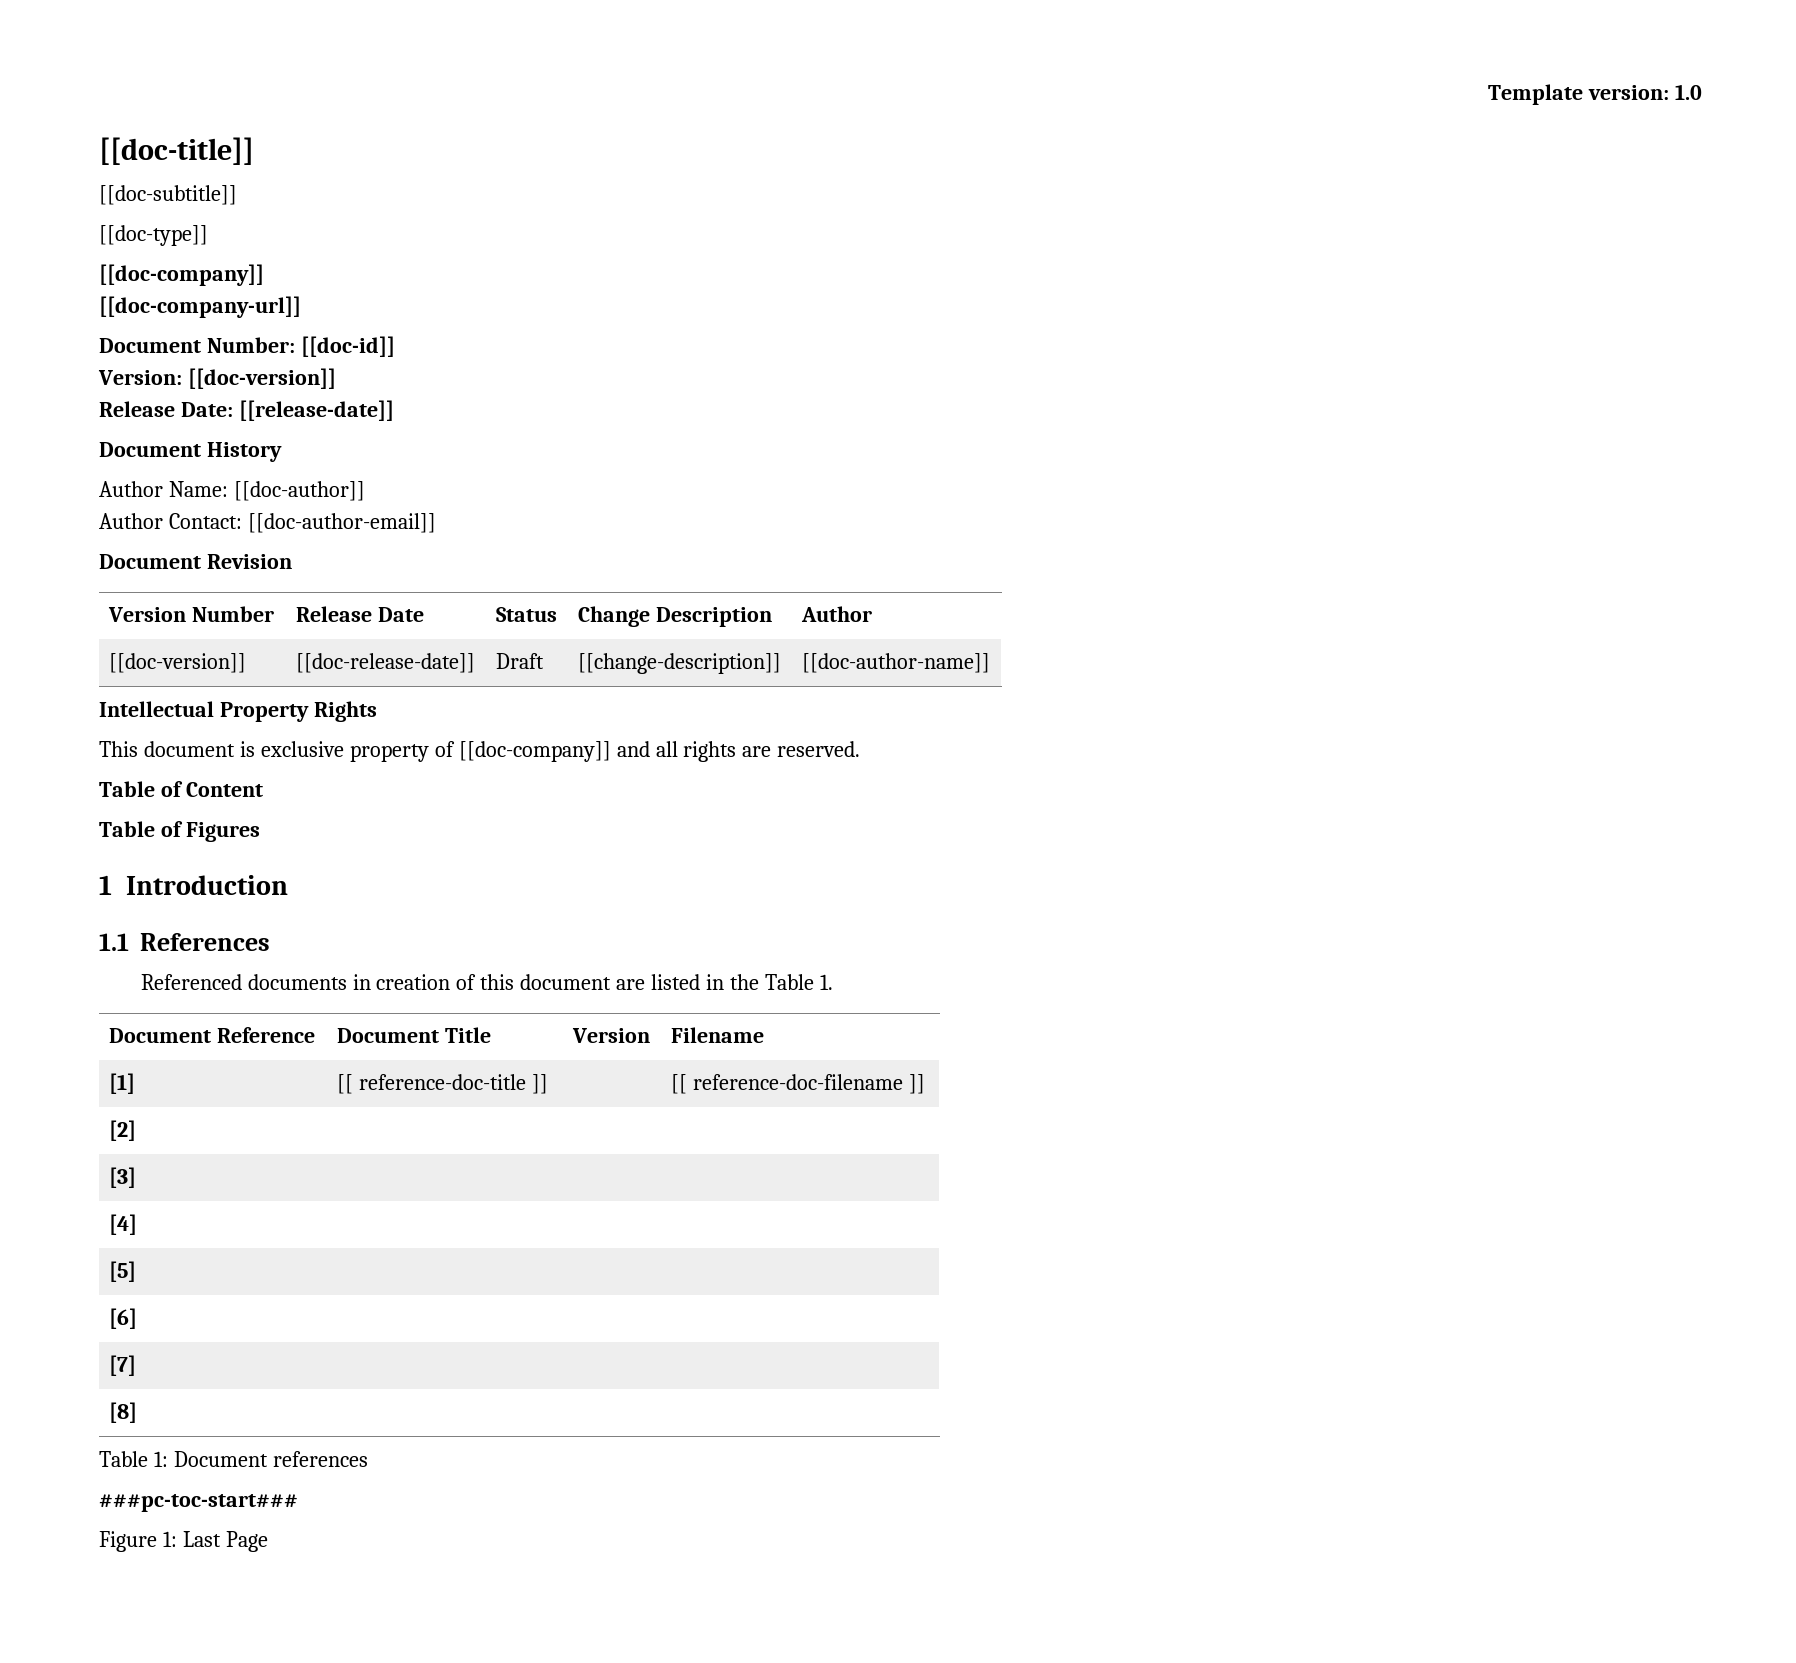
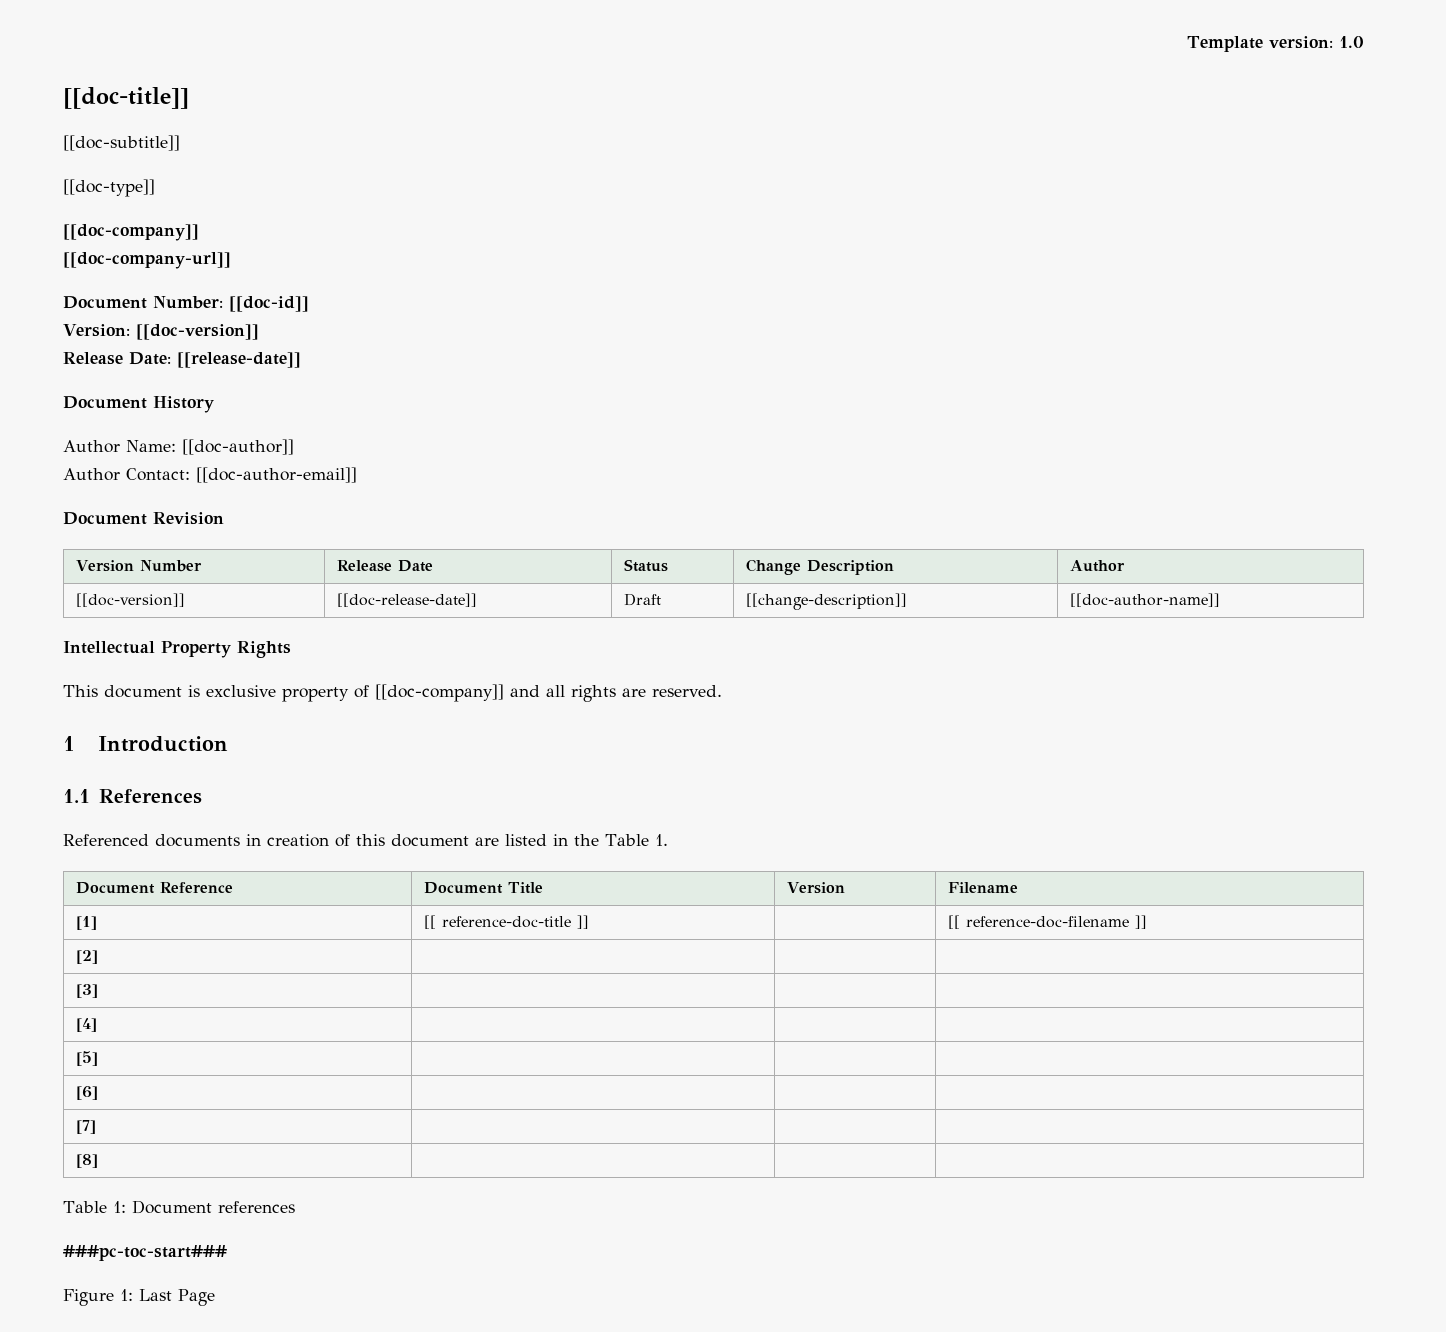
[99,781,263,797] [99,821,260,842] // Table of Content // Table of Figures -> (722, 691) none

